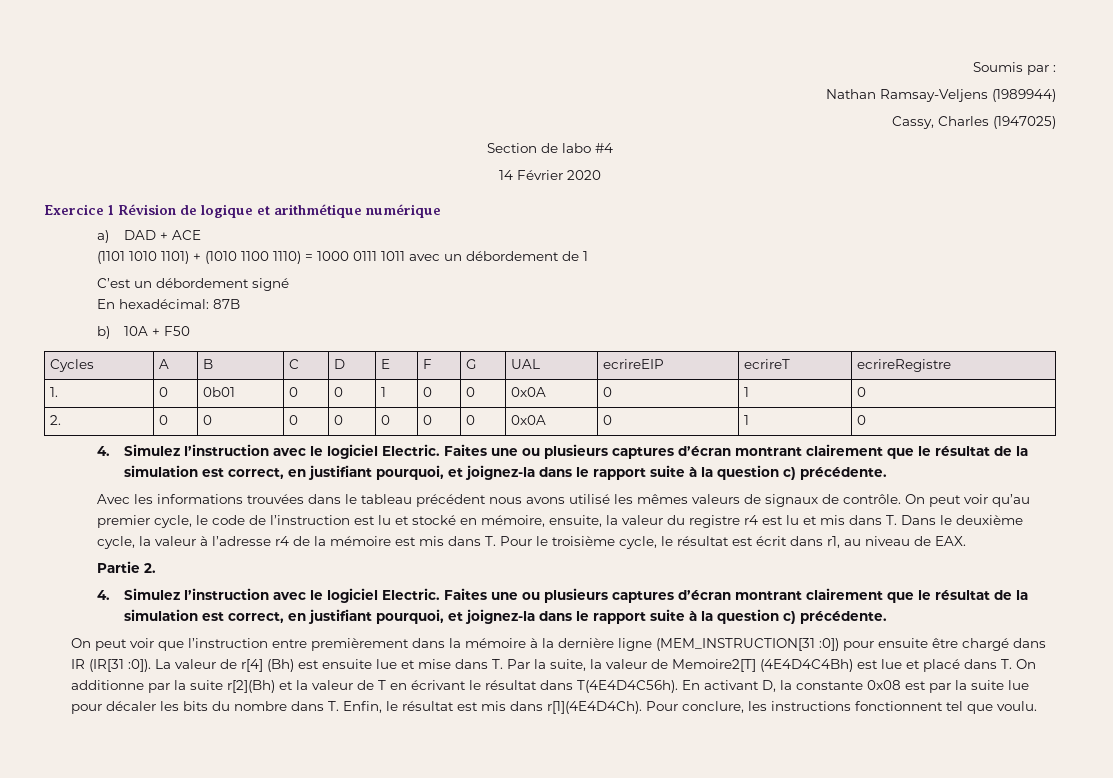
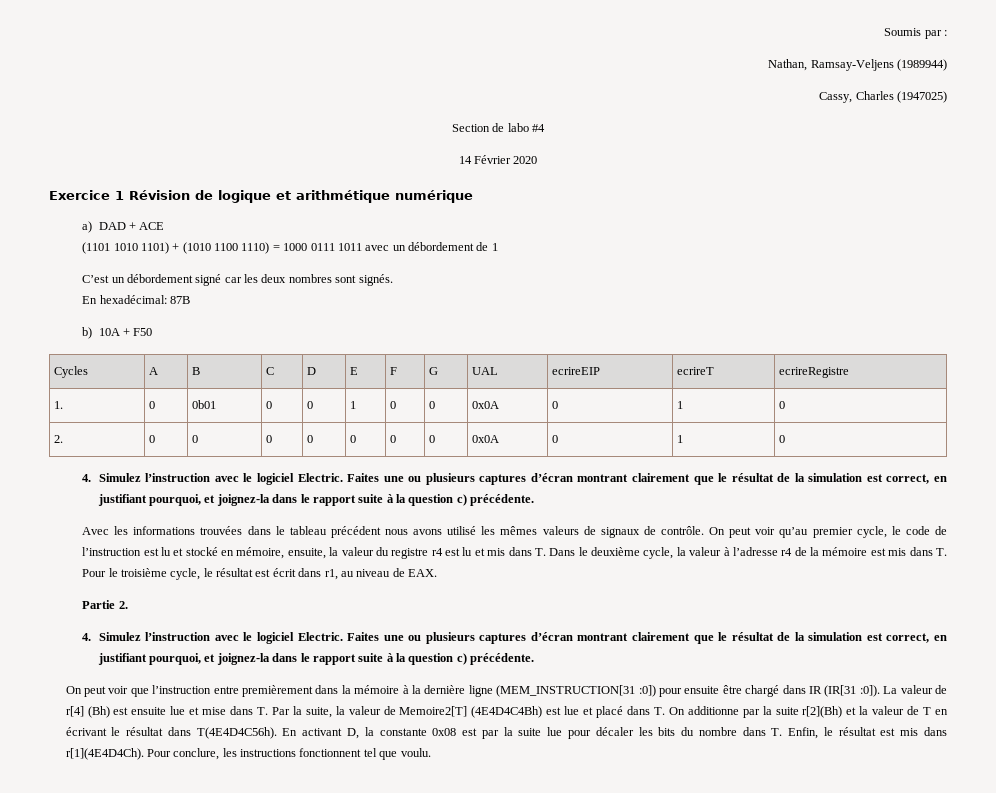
[826,89,876,99] Nathan -> [768,59,808,71] Nathan,
(290, 284) none -> [224,274,393,286] car les deux nombres sont signés.

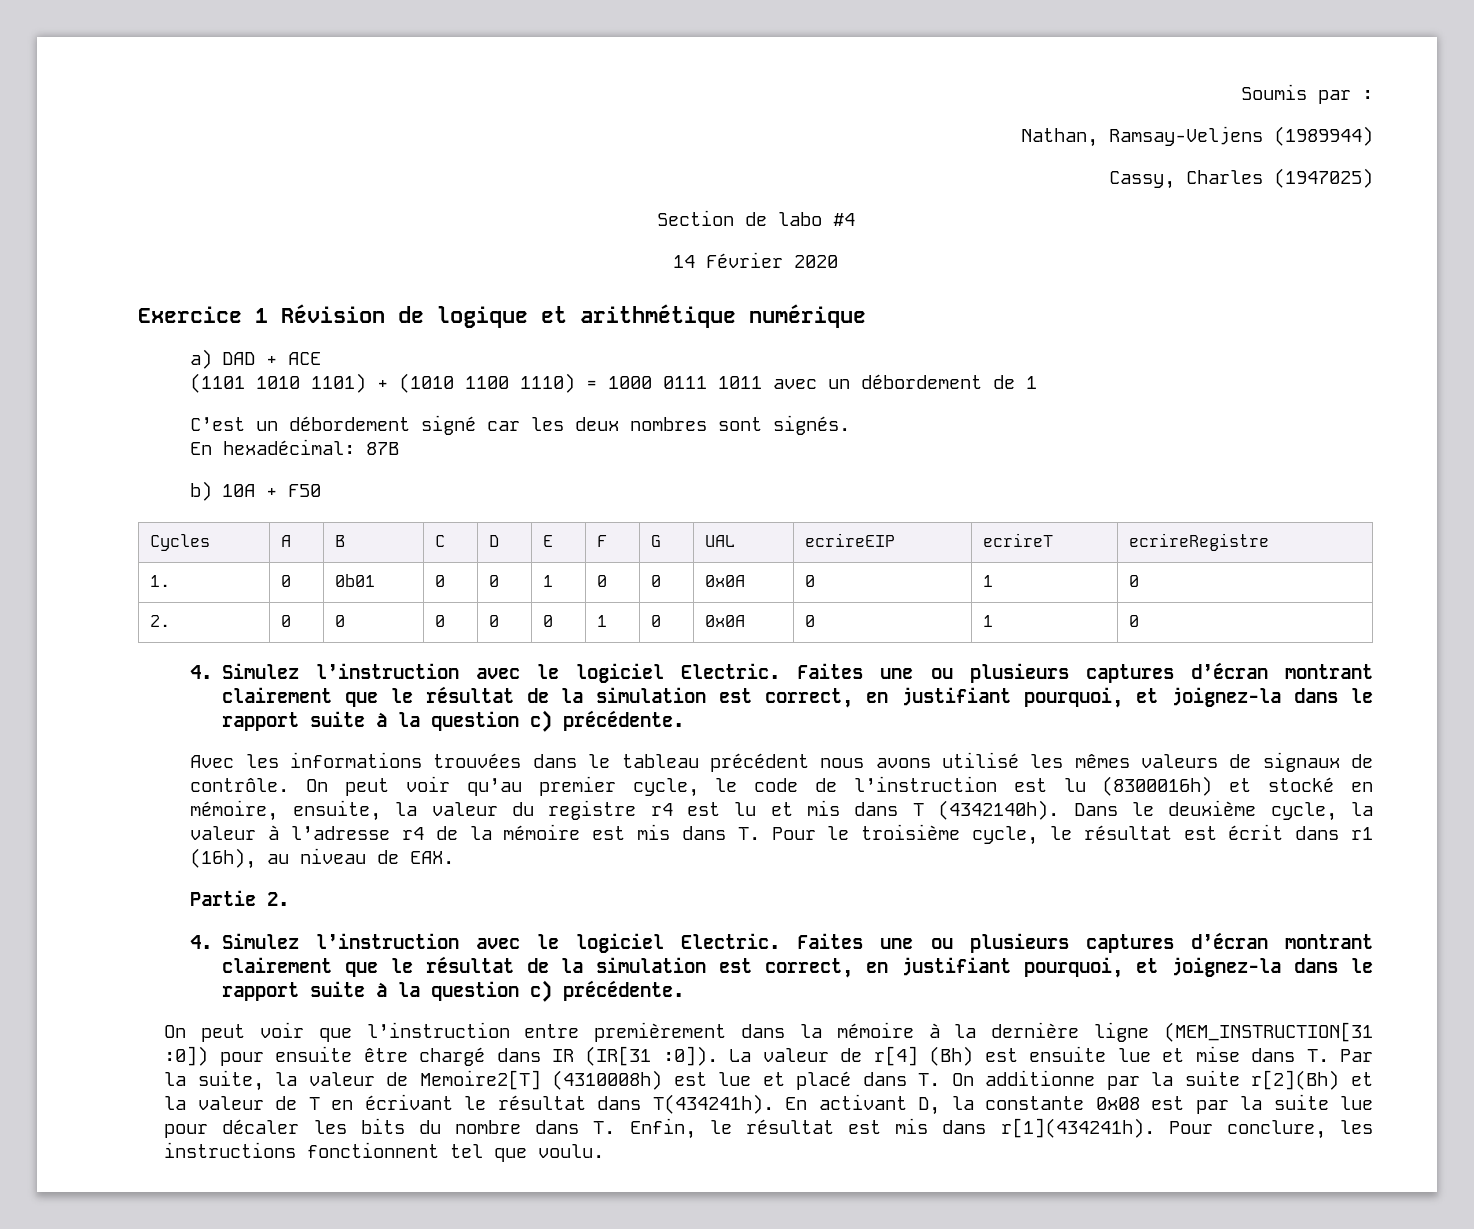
[390,435,397,443] 0 -> [597,615,608,627] 1
(171, 551) none -> [1102,776,1213,796] (8300016h)
[534,548,546,556] T. -> [912,800,1060,820] T (4342140h).
[324,569,338,580] r1, -> [1350,827,1373,840] [190,848,257,869] r1 (16h),
[471,706,543,718] (4E4D4C4Bh) -> [552,1070,663,1090] (4310008h)
[196,727,277,739] T(4E4D4C56h). -> [652,1094,774,1114] T(434241h).
[65,748,144,760] r[1](4E4D4Ch). -> [1000,1118,1155,1138] r[1](434241h).

